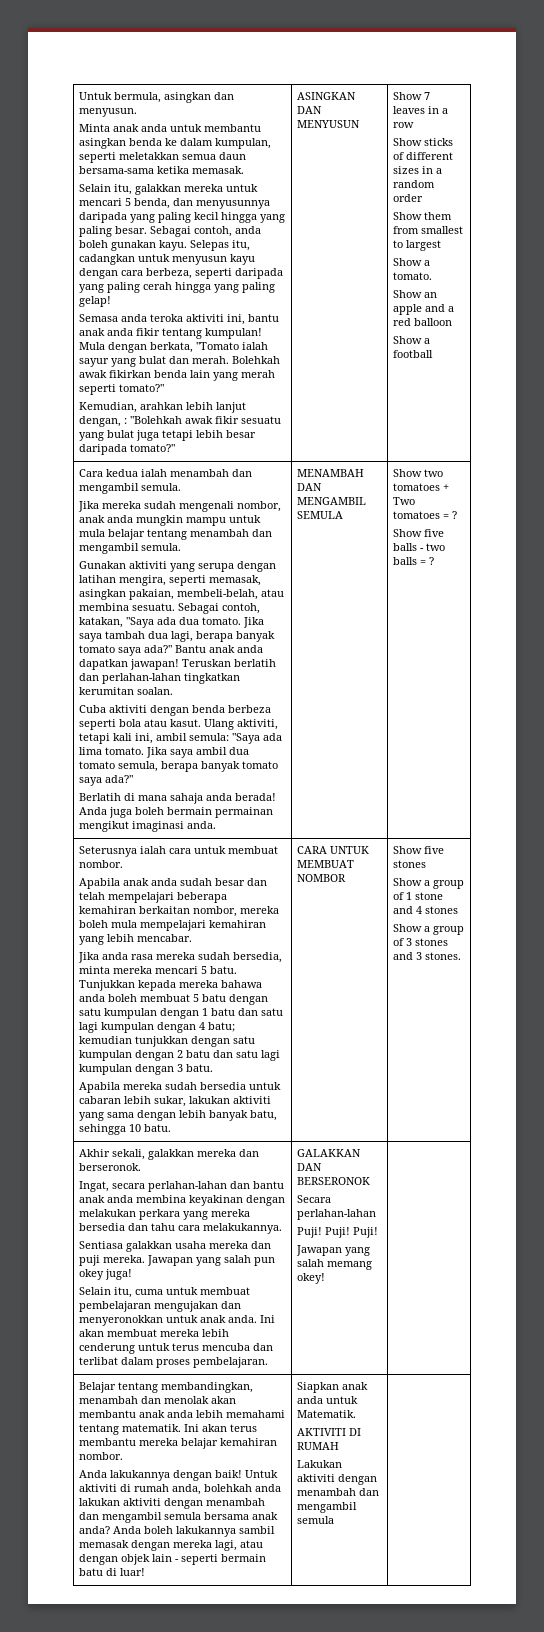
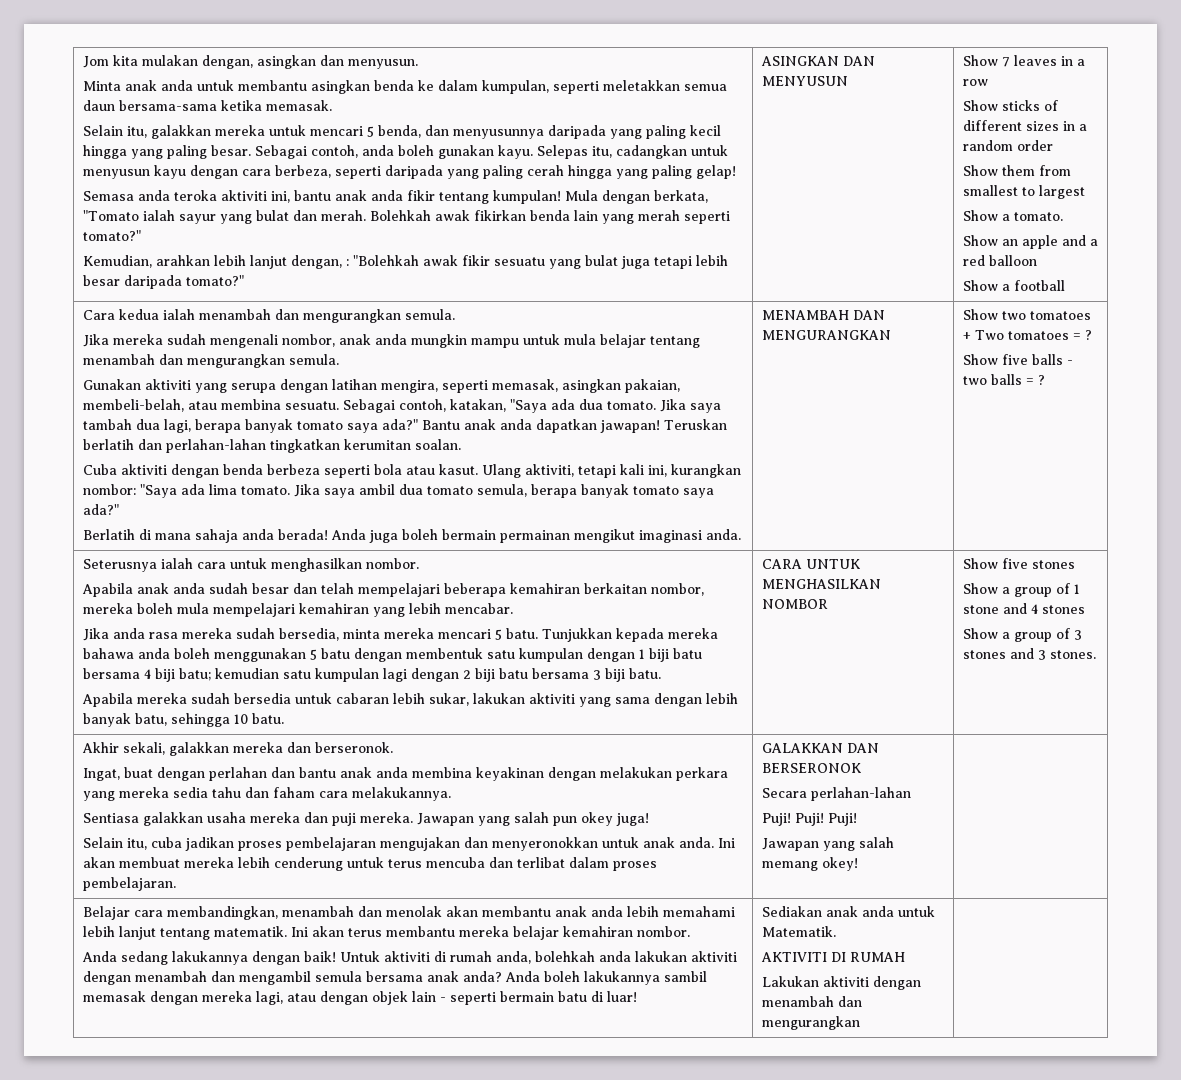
[79,92,162,103] Untuk bermula, -> [82,55,253,69] Jom kita mulakan dengan,
[79,483,140,494] mengambil -> [302,309,401,323] mengurangkan
[79,543,140,554] mengambil -> [186,354,285,368] mengurangkan
[156,733,230,741] ambil semula: -> [670,464,741,478] [82,484,136,495] kurangkan nombor:
[297,497,367,505] [297,511,344,519] MENGAMBIL SEMULA -> [761,330,891,340] MENGURANGKAN
[228,846,279,854] membuat -> [270,558,362,572] menghasilkan
[140,994,191,1002] membuat -> [213,648,306,662] menggunakan
(269, 999) none -> [405,648,483,659] membentuk
[211,1008,284,1016] [79,1022,236,1033] [79,1036,256,1047] [79,1050,133,1061] batu dan satu lagi kumpulan dengan 4 batu; kemudian tunjukkan dengan satu kumpulan -> [648,648,702,662] [82,668,407,682] biji batu bersama 4 biji batu; kemudian satu kumpulan lagi
[186,1050,281,1061] [79,1064,184,1075] batu dan satu lagi kumpulan dengan 3 -> [474,668,625,682] biji batu bersama 3 biji
[297,860,355,868] MEMBUAT -> [761,579,881,589] MENGHASILKAN
[112,1181,228,1192] secara perlahan-lahan -> [123,767,267,781] buat dengan perlahan
[79,1223,176,1231] bersedia dan tahu -> [172,787,315,798] sedia tahu dan faham
[135,1287,251,1295] cuma untuk membuat -> [150,837,282,851] cuba jadikan proses
[118,1382,159,1393] tentang -> [133,910,163,917] cara
(286, 1414) none -> [82,926,156,940] lebih lanjut
(108, 1474) none -> [120,951,168,965] sedang
[297,1382,340,1393] Siapkan -> [761,906,822,917] Sediakan
[297,1502,358,1513] [297,1516,335,1524] mengambil semula -> [761,1016,860,1030] mengurangkan

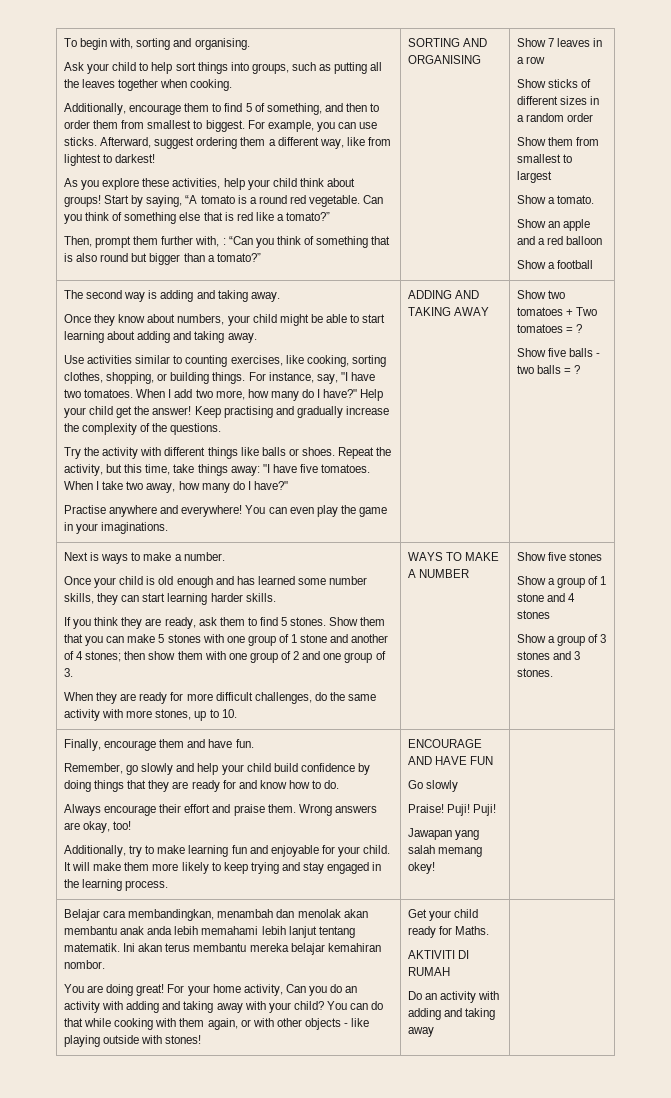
[82,55,418,69] [82,80,727,94] [82,100,332,111] [82,125,721,139] [82,145,728,159] [82,165,736,179] [82,190,708,204] [82,210,730,224] [82,230,141,241] [82,255,728,269] [82,275,244,289] [760,56,875,66] [761,76,848,86] Jom kita mulakan dengan, asingkan dan menyusun. // Minta anak anda untuk membantu asingkan benda ke dalam kumpulan, seperti meletakkan semua daun bersama-sama ketika memasak. // Selain itu, galakkan mereka untuk mencari 5 benda, dan menyusunnya daripada yang paling kecil hingga yang paling besar. Sebagai contoh, anda boleh gunakan kayu. Selepas itu, cadangkan untuk menyusun kayu dengan cara berbeza, seperti daripada yang paling cerah hingga yang paling gelap! // Semasa anda teroka aktiviti ini, bantu anak anda fikir tentang kumpulan! Mula dengan berkata, "Tomato ialah sayur yang bulat dan merah. Bolehkah awak fikirkan benda lain yang merah seperti tomato?" // Kemudian, arahkan lebih lanjut dengan, : "Bolehkah awak fikir sesuatu yang bulat juga tetapi lebih besar daripada tomato?" | ASINGKAN DAN MENYUSUN -> [64,38,250,50] [64,62,383,74] [64,79,233,91] [64,103,380,115] [64,120,378,132] [64,137,391,149] [64,154,156,166] [64,178,355,190] [64,195,384,207] [64,212,331,224] [64,236,391,248] [64,253,261,265] [408,38,488,47] [408,55,482,64] To begin with, sorting and organising. // Ask your child to help sort things into groups, such as putting all the leaves together when cooking. // Additionally, encourage them to find 5 of something, and then to order them from smallest to biggest. For example, you can use sticks. Afterward, suggest ordering them a different way, like from lightest to darkest! // As you explore these activities, help your child think about groups! Start by saying, “A tomato is a round red vegetable. Can you think of something else that is red like a tomato?” // Then, prompt them further with, : “Can you think of something that is also round but bigger than a tomato?” | SORTING AND ORGANISING
[82,309,455,323] [82,334,700,348] [82,354,339,368] [82,379,680,393] [82,399,721,413] [82,419,727,433] [82,439,461,453] [82,464,741,478] [82,484,714,498] [82,504,119,515] [82,529,741,543] [761,310,885,320] [761,330,891,340] Cara kedua ialah menambah dan mengurangkan semula. // Jika mereka sudah mengenali nombor, anak anda mungkin mampu untuk mula belajar tentang menambah dan mengurangkan semula. // Gunakan aktiviti yang serupa dengan latihan mengira, seperti memasak, asingkan pakaian, membeli-belah, atau membina sesuatu. Sebagai contoh, katakan, "Saya ada dua tomato. Jika saya tambah dua lagi, berapa banyak tomato saya ada?" Bantu anak anda dapatkan jawapan! Teruskan berlatih dan perlahan-lahan tingkatkan kerumitan soalan. // Cuba aktiviti dengan benda berbeza seperti bola atau kasut. Ulang aktiviti, tetapi kali ini, kurangkan nombor: "Saya ada lima tomato. Jika saya ambil dua tomato semula, berapa banyak tomato saya ada?" // Berlatih di mana sahaja anda berada! Anda juga boleh bermain permainan mengikut imaginasi anda. | MENAMBAH DAN MENGURANGKAN -> [64,290,280,302] [64,314,386,326] [64,331,257,343] [64,355,386,367] [64,372,375,384] [64,389,384,401] [64,406,389,418] [64,423,222,435] [64,447,392,459] [64,464,371,476] [64,481,288,493] [64,505,387,517] [64,522,169,534] [408,290,480,299] [408,307,490,316] The second way is adding and taking away. // Once they know about numbers, your child might be able to start learning about adding and taking away. // Use activities similar to counting exercises, like cooking, sorting clothes, shopping, or building things. For instance, say, "I have two tomatoes. When I add two more, how many do I have?" Help your child get the answer! Keep practising and gradually increase the complexity of the questions. // Try the activity with different things like balls or shoes. Repeat the activity, but this time, take things away: "I have five tomatoes. When I take two away, how many do I have?" // Practise anywhere and everywhere! You can even play the game in your imaginations. | ADDING AND TAKING AWAY
[82,558,419,572] [81,583,704,597] [82,603,513,617] [82,628,718,642] [82,648,702,662] [82,668,661,682] [81,693,738,707] [82,713,284,727] [761,559,861,569] [761,579,881,589] [761,599,828,609] Seterusnya ialah cara untuk menghasilkan nombor. // Apabila anak anda sudah besar dan telah mempelajari beberapa kemahiran berkaitan nombor, mereka boleh mula mempelajari kemahiran yang lebih mencabar. // Jika anda rasa mereka sudah bersedia, minta mereka mencari 5 batu. Tunjukkan kepada mereka bahawa anda boleh menggunakan 5 batu dengan membentuk satu kumpulan dengan 1 biji batu bersama 4 biji batu; kemudian satu kumpulan lagi dengan 2 biji batu bersama 3 biji batu. // Apabila mereka sudah bersedia untuk cabaran lebih sukar, lakukan aktiviti yang sama dengan lebih banyak batu, sehingga 10 batu. | CARA UNTUK MENGHASILKAN NOMBOR -> [64,552,225,564] [64,576,368,588] [64,593,276,605] [64,617,386,629] [64,634,389,646] [64,651,386,663] [64,668,74,677] [64,692,377,704] [64,709,237,721] [408,552,500,561] [408,569,470,578] Next is ways to make a number. // Once your child is old enough and has learned some number skills, they can start learning harder skills. // If you think they are ready, ask them to find 5 stones. Show them that you can make 5 stones with one group of 1 stone and another of 4 stones; then show them with one group of 2 and one group of 3. // When they are ready for more difficult challenges, do the same activity with more stones, up to 10. | WAYS TO MAKE A NUMBER
[81,742,393,756] [82,767,728,781] [82,787,451,801] [82,812,649,826] [82,837,735,851] [82,857,657,871] [82,877,176,891] [761,743,879,753] [761,763,862,773] [761,787,911,801] [761,813,791,826] Akhir sekali, galakkan mereka dan berseronok. // Ingat, buat dengan perlahan dan bantu anak anda membina keyakinan dengan melakukan perkara yang mereka sedia tahu dan faham cara melakukannya. // Sentiasa galakkan usaha mereka dan puji mereka. Jawapan yang salah pun okey juga! // Selain itu, cuba jadikan proses pembelajaran mengujakan dan menyeronokkan untuk anak anda. Ini akan membuat mereka lebih cenderung untuk terus mencuba dan terlibat dalam proses pembelajaran. | GALAKKAN DAN BERSERONOK // Secara perlahan-lahan // Puji! -> [64,739,254,751] [64,763,370,775] [64,780,340,792] [64,804,377,816] [64,821,132,833] [64,845,391,857] [64,862,382,874] [64,879,169,891] [408,739,483,748] [408,756,494,765] [408,780,459,792] [408,804,445,813] Finally, encourage them and have fun. // Remember, go slowly and help your child build confidence by doing things that they are ready for and know how to do. // Always encourage their effort and praise them. Wrong answers are okay, too! // Additionally, try to make learning fun and enjoyable for your child. It will make them more likely to keep trying and stay engaged in the learning process. | ENCOURAGE AND HAVE FUN // Go slowly // Praise!
[81,951,737,965] [82,971,707,985] [82,991,637,1005] [761,906,935,917] [761,926,836,937] [760,952,905,962] [761,976,921,990] [761,996,862,1007] [761,1016,860,1030] Anda sedang lakukannya dengan baik! Untuk aktiviti di rumah anda, bolehkah anda lakukan aktiviti dengan menambah dan mengambil semula bersama anak anda? Anda boleh lakukannya sambil memasak dengan mereka lagi, atau dengan objek lain - seperti bermain batu di luar! | Sediakan anak anda untuk Matematik. // AKTIVITI DI RUMAH // Lakukan aktiviti dengan menambah dan mengurangkan -> [64,984,358,996] [64,1001,384,1013] [64,1018,370,1030] [64,1035,202,1047] [408,909,479,921] [408,926,490,938] [408,950,470,959] [408,967,451,976] [408,991,500,1003] [408,1008,496,1020] [408,1027,435,1037] You are doing great! For your home activity, Can you do an activity with adding and taking away with your child? You can do that while cooking with them again, or with other objects - like playing outside with stones! | Get your child ready for Maths. // AKTIVITI DI RUMAH // Do an activity with adding and taking away

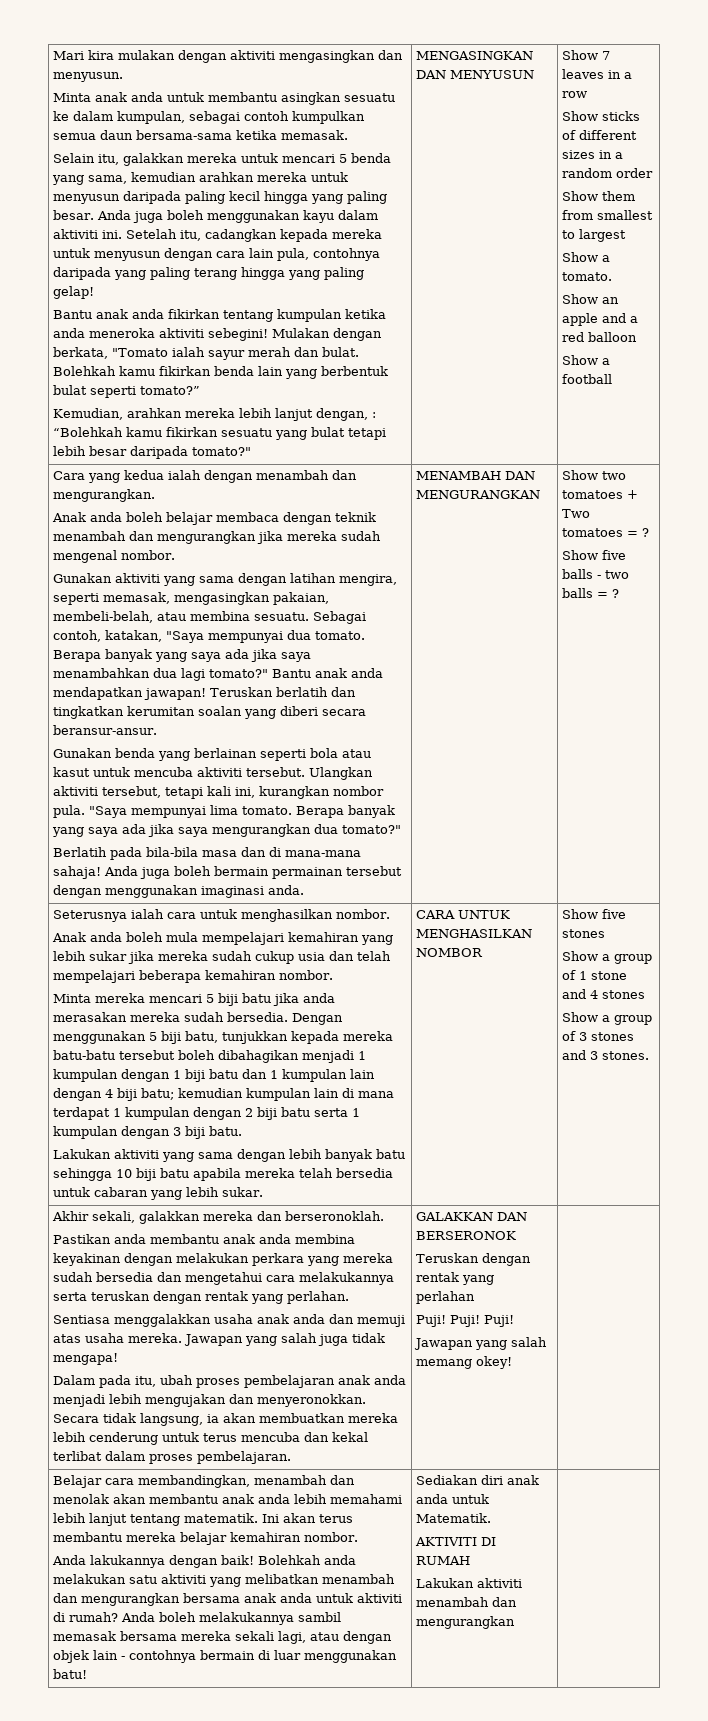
[64,38,250,50] [64,62,383,74] [64,79,233,91] [64,103,380,115] [64,120,378,132] [64,137,391,149] [64,154,156,166] [64,178,355,190] [64,195,384,207] [64,212,331,224] [64,236,391,248] [64,253,261,265] [408,38,488,47] [408,55,482,64] To begin with, sorting and organising. // Ask your child to help sort things into groups, such as putting all the leaves together when cooking. // Additionally, encourage them to find 5 of something, and then to order them from smallest to biggest. For example, you can use sticks. Afterward, suggest ordering them a different way, like from lightest to darkest! // As you explore these activities, help your child think about groups! Start by saying, “A tomato is a round red vegetable. Can you think of something else that is red like a tomato?” // Then, prompt them further with, : “Can you think of something that is also round but bigger than a tomato?” | SORTING AND ORGANISING -> [53,50,404,63] [53,72,124,82] [53,92,396,105] [53,111,366,124] [53,130,349,140] [53,153,392,166] [52,172,349,185] [53,191,388,204] [53,210,379,223] [53,229,383,242] [53,248,381,261] [53,267,365,280] [53,286,95,299] [53,309,387,322] [53,328,383,341] [53,347,360,360] [53,366,389,379] [53,385,201,398] [53,408,377,421] [53,427,387,440] [53,446,252,459] [416,51,534,60] [416,70,535,79] Mari kira mulakan dengan aktiviti mengasingkan dan menyusun. // Minta anak anda untuk membantu asingkan sesuatu ke dalam kumpulan, sebagai contoh kumpulkan semua daun bersama-sama ketika memasak. // Selain itu, galakkan mereka untuk mencari 5 benda yang sama, kemudian arahkan mereka untuk menyusun daripada paling kecil hingga yang paling besar. Anda juga boleh menggunakan kayu dalam aktiviti ini. Setelah itu, cadangkan kepada mereka untuk menyusun dengan cara lain pula, contohnya daripada yang paling terang hingga yang paling gelap! // Bantu anak anda fikirkan tentang kumpulan ketika anda meneroka aktiviti sebegini! Mulakan dengan berkata, "Tomato ialah sayur merah dan bulat. Bolehkah kamu fikirkan benda lain yang berbentuk bulat seperti tomato?” // Kemudian, arahkan mereka lebih lanjut dengan, : “Bolehkah kamu fikirkan sesuatu yang bulat tetapi lebih besar daripada tomato?" | MENGASINGKAN DAN MENYUSUN
[64,290,280,302] [64,314,386,326] [64,331,257,343] [64,355,386,367] [64,372,375,384] [64,389,384,401] [64,406,389,418] [64,423,222,435] [64,447,392,459] [64,464,371,476] [64,481,288,493] [64,505,387,517] [64,522,169,534] [408,290,480,299] [408,307,490,316] The second way is adding and taking away. // Once they know about numbers, your child might be able to start learning about adding and taking away. // Use activities similar to counting exercises, like cooking, sorting clothes, shopping, or building things. For instance, say, "I have two tomatoes. When I add two more, how many do I have?" Help your child get the answer! Keep practising and gradually increase the complexity of the questions. // Try the activity with different things like balls or shoes. Repeat the activity, but this time, take things away: "I have five tomatoes. When I take two away, how many do I have?" // Practise anywhere and everywhere! You can even play the game in your imaginations. | ADDING AND TAKING AWAY -> [53,470,358,483] [53,489,156,502] [52,512,377,525] [53,531,382,544] [53,550,176,563] [53,573,398,586] [53,592,330,605] [53,611,367,624] [53,630,366,643] [53,649,312,662] [53,668,384,681] [53,687,357,700] [53,706,367,719] [53,725,158,735] [53,748,372,761] [53,767,374,780] [53,786,385,799] [53,805,396,818] [52,824,402,837] [53,847,362,860] [53,866,403,879] [53,885,305,898] [416,471,536,480] [416,490,541,499] Cara yang kedua ialah dengan menambah dan mengurangkan. // Anak anda boleh belajar membaca dengan teknik menambah dan mengurangkan jika mereka sudah mengenal nombor. // Gunakan aktiviti yang sama dengan latihan mengira, seperti memasak, mengasingkan pakaian, membeli-belah, atau membina sesuatu. Sebagai contoh, katakan, "Saya mempunyai dua tomato. Berapa banyak yang saya ada jika saya menambahkan dua lagi tomato?" Bantu anak anda mendapatkan jawapan! Teruskan berlatih dan tingkatkan kerumitan soalan yang diberi secara beransur-ansur. // Gunakan benda yang berlainan seperti bola atau kasut untuk mencuba aktiviti tersebut. Ulangkan aktiviti tersebut, tetapi kali ini, kurangkan nombor pula. "Saya mempunyai lima tomato. Berapa banyak yang saya ada jika saya mengurangkan dua tomato?" // Berlatih pada bila-bila masa dan di mana-mana sahaja! Anda juga boleh bermain permainan tersebut dengan menggunakan imaginasi anda. | MENAMBAH DAN MENGURANGKAN
[64,552,225,564] [64,576,368,588] [64,593,276,605] [64,617,386,629] [64,634,389,646] [64,651,386,663] [64,668,74,677] [64,692,377,704] [64,709,237,721] [408,552,500,561] [408,569,470,578] Next is ways to make a number. // Once your child is old enough and has learned some number skills, they can start learning harder skills. // If you think they are ready, ask them to find 5 stones. Show them that you can make 5 stones with one group of 1 stone and another of 4 stones; then show them with one group of 2 and one group of 3. // When they are ready for more difficult challenges, do the same activity with more stones, up to 10. | WAYS TO MAKE A NUMBER -> [53,909,391,922] [52,932,394,945] [53,951,392,964] [53,970,334,983] [53,993,336,1006] [53,1012,344,1025] [53,1031,394,1044] [53,1050,367,1063] [53,1069,376,1082] [53,1088,395,1101] [53,1107,361,1120] [53,1126,243,1139] [53,1149,406,1162] [53,1168,394,1181] [53,1187,264,1200] [416,910,511,919] [416,929,533,938] [416,948,484,957] Seterusnya ialah cara untuk menghasilkan nombor. // Anak anda boleh mula mempelajari kemahiran yang lebih sukar jika mereka sudah cukup usia dan telah mempelajari beberapa kemahiran nombor. // Minta mereka mencari 5 biji batu jika anda merasakan mereka sudah bersedia. Dengan menggunakan 5 biji batu, tunjukkan kepada mereka batu-batu tersebut boleh dibahagikan menjadi 1 kumpulan dengan 1 biji batu dan 1 kumpulan lain dengan 4 biji batu; kemudian kumpulan lain di mana terdapat 1 kumpulan dengan 2 biji batu serta 1 kumpulan dengan 3 biji batu. // Lakukan aktiviti yang sama dengan lebih banyak batu sehingga 10 biji batu apabila mereka telah bersedia untuk cabaran yang lebih sukar. | CARA UNTUK MENGHASILKAN NOMBOR
[64,739,254,751] [64,763,370,775] [64,780,340,792] [64,804,377,816] [64,821,132,833] [64,845,391,857] [64,862,382,874] [64,879,169,891] [408,739,483,748] [408,756,494,765] [408,780,459,792] [408,804,445,813] Finally, encourage them and have fun. // Remember, go slowly and help your child build confidence by doing things that they are ready for and know how to do. // Always encourage their effort and praise them. Wrong answers are okay, too! // Additionally, try to make learning fun and enjoyable for your child. It will make them more likely to keep trying and stay engaged in the learning process. | ENCOURAGE AND HAVE FUN // Go slowly // Praise! -> [52,1211,385,1224] [53,1234,356,1244] [53,1253,394,1266] [53,1272,395,1285] [53,1291,350,1304] [53,1314,406,1327] [53,1333,386,1346] [53,1353,119,1365] [53,1375,407,1388] [53,1394,367,1407] [53,1413,399,1426] [53,1432,369,1445] [53,1451,292,1464] [416,1212,528,1221] [416,1231,517,1240] [416,1253,532,1266] [416,1272,495,1285] [416,1291,476,1304] [416,1315,447,1327] Akhir sekali, galakkan mereka dan berseronoklah. // Pastikan anda membantu anak anda membina keyakinan dengan melakukan perkara yang mereka sudah bersedia dan mengetahui cara melakukannya serta teruskan dengan rentak yang perlahan. // Sentiasa menggalakkan usaha anak anda dan memuji atas usaha mereka. Jawapan yang salah juga tidak mengapa! // Dalam pada itu, ubah proses pembelajaran anak anda menjadi lebih mengujakan dan menyeronokkan. Secara tidak langsung, ia akan membuatkan mereka lebih cenderung untuk terus mencuba dan kekal terlibat dalam proses pembelajaran. | GALAKKAN DAN BERSERONOK // Teruskan dengan rentak yang perlahan // Puji!
[64,984,358,996] [64,1001,384,1013] [64,1018,370,1030] [64,1035,202,1047] [408,909,479,921] [408,926,490,938] [408,950,470,959] [408,967,451,976] [408,991,500,1003] [408,1008,496,1020] [408,1027,435,1037] You are doing great! For your home activity, Can you do an activity with adding and taking away with your child? You can do that while cooking with them again, or with other objects - like playing outside with stones! | Get your child ready for Maths. // AKTIVITI DI RUMAH // Do an activity with adding and taking away -> [52,1555,357,1568] [53,1574,396,1587] [53,1593,403,1606] [53,1612,342,1625] [53,1631,393,1644] [53,1650,398,1663] [53,1669,88,1679] [416,1475,540,1485] [416,1494,490,1504] [416,1513,492,1523] [415,1537,497,1546] [416,1556,471,1565] [416,1578,523,1588] [416,1597,518,1607] [416,1616,516,1629] Anda lakukannya dengan baik! Bolehkah anda melakukan satu aktiviti yang melibatkan menambah dan mengurangkan bersama anak anda untuk aktiviti di rumah? Anda boleh melakukannya sambil memasak bersama mereka sekali lagi, atau dengan objek lain - contohnya bermain di luar menggunakan batu! | Sediakan diri anak anda untuk Matematik. // AKTIVITI DI RUMAH // Lakukan aktiviti menambah dan mengurangkan

